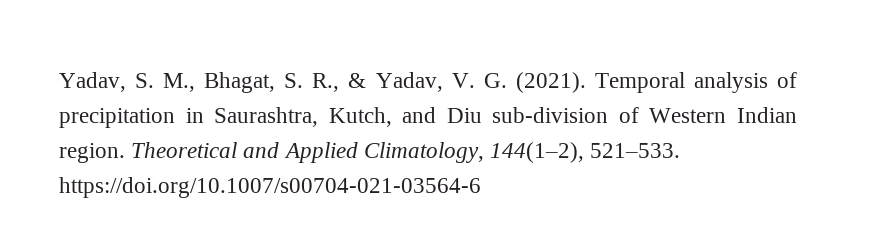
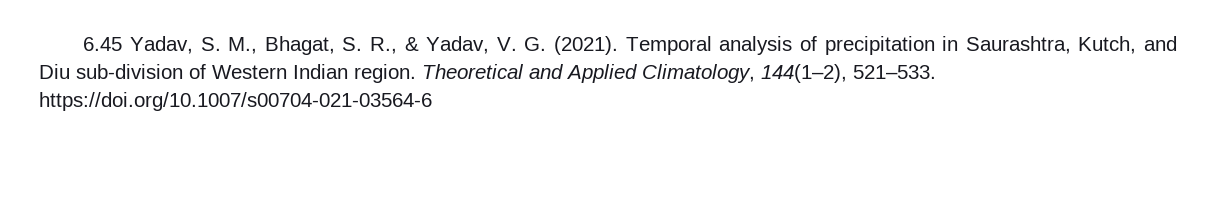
(59, 82) none -> [83,37,123,51] 6.45

